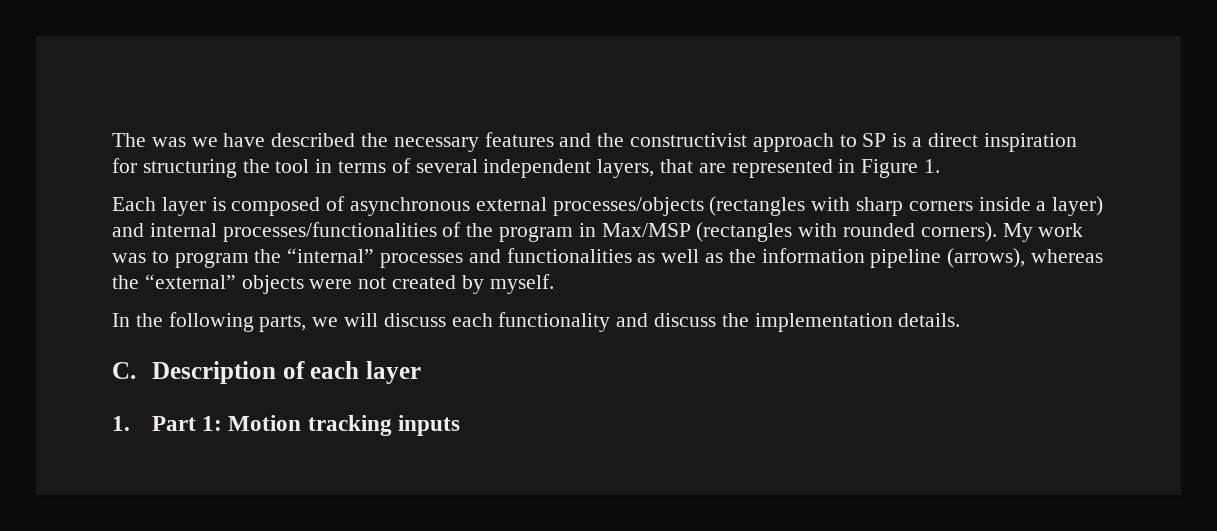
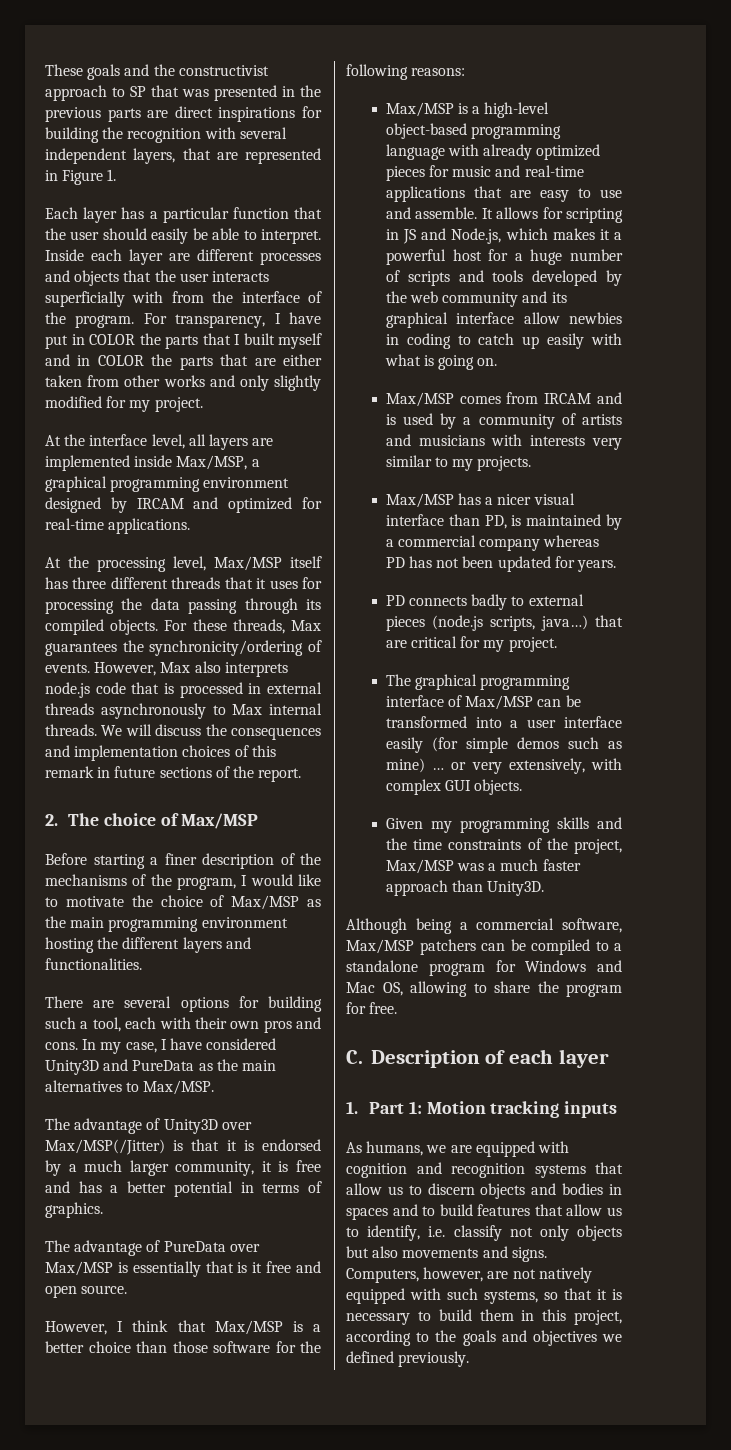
[112,132,554,152] The was we have described the necessary features -> [45,64,121,80] These goals
[892,133,1077,152] [112,158,411,178] is a direct inspiration for structuring the tool in terms of -> [151,85,321,101] [45,106,322,122] [45,127,236,143] that was presented in the previous parts are direct inspirations for building the recognition with
[211,196,1104,216] [112,222,1084,242] [112,248,1104,268] [112,274,554,294] [112,312,961,332] is composed of asynchronous external processes/objects (rectangles with sharp corners inside a layer) and internal processes/functionalities of the program in Max/MSP (rectangles with rounded corners). My work was to program the “internal” processes and functionalities as well as the information pipeline (arrows), whereas the “external” objects were not created by myself. // In the following parts, we will discuss each functionality and discuss the implementation details. -> [121,207,322,223] [45,228,321,244] [45,249,321,265] [45,270,269,286] [45,291,322,307] [45,312,321,328] [45,333,322,349] [45,354,322,370] [45,375,321,391] [45,396,203,412] [45,434,274,450] [45,455,260,471] [45,476,290,492] [45,497,322,513] [45,518,191,534] [45,556,322,572] [45,577,322,589] [45,598,321,614] [45,619,321,635] [45,640,323,656] [45,661,288,677] [45,682,322,698] [45,703,322,719] [45,724,321,740] [45,745,276,761] [45,766,302,782] [45,813,259,829] [45,853,321,869] [45,874,321,890] [45,895,321,910] [45,916,288,932] [45,937,251,953] [45,958,142,970] [45,996,322,1012] [45,1017,321,1033] [45,1038,277,1054] [45,1059,276,1075] [45,1080,215,1095] [45,1118,252,1134] [45,1139,321,1155] [45,1160,321,1176] [45,1181,322,1197] [45,1202,103,1218] [45,1240,260,1256] [45,1261,321,1277] [45,1285,128,1298] [45,1320,321,1335] [45,1341,321,1353] [346,64,466,80] [385,102,550,118] [385,123,562,139] [385,144,601,160] [385,165,584,181] [385,186,622,202] [385,207,623,223] [385,228,622,244] [385,249,623,265] [385,270,622,286] [385,291,567,307] [385,312,622,328] [385,333,622,349] [384,354,498,370] [385,392,622,407] [385,413,622,429] [385,434,622,450] [385,455,532,471] [385,493,575,508] [385,514,622,530] [385,535,600,551] [385,556,617,572] [385,594,584,610] [385,615,623,631] [385,636,557,652] [385,674,571,690] [385,695,581,710] [385,716,622,728] [385,737,622,753] [385,758,622,774] [385,779,523,795] [385,817,622,833] [385,838,622,854] [385,859,581,874] [385,880,545,896] [346,918,622,934] [346,939,622,955] [346,960,622,976] [346,981,622,997] [346,1002,398,1014] has a particular function that the user should easily be able to interpret. Inside each layer are different processes and objects that the user interacts superficially with from the interface of the program. For transparency, I have put in COLOR the parts that I built myself and in COLOR the parts that are either taken from other works and only slightly modified for my project. // At the interface level, all layers are implemented inside Max/MSP, a graphical programming environment designed by IRCAM and optimized for real-time applications. // At the processing level, Max/MSP itself has three different threads that it uses for processing the data passing through its compiled objects. For these threads, Max guarantees the synchronicity/ordering of events. However, Max also interprets node.js code that is processed in external threads asynchronously to Max internal threads. We will discuss the consequences and implementation choices of this remark in future sections of the report. // 2. The choice of Max/MSP // Before starting a finer description of the mechanisms of the program, I would like to motivate the choice of Max/MSP as the main programming environment hosting the different layers and functionalities. // There are several options for building such a tool, each with their own pros and cons. In my case, I have considered Unity3D and PureData as the main alternatives to Max/MSP. // The advantage of Unity3D over Max/MSP(/Jitter) is that it is endorsed by a much larger community, it is free and has a better potential in terms of graphics. // The advantage of PureData over Max/MSP is essentially that is it free and open source. // However, I think that Max/MSP is a better choice than those software for the following reasons: // Max/MSP is a high-level object-based programming language with already optimized pieces for music and real-time applications that are easy to use and assemble. It allows for scripting in JS and Node.js, which makes it a powerful host for a huge number of scripts and tools developed by the web community and its graphical interface allow newbies in coding to catch up easily with what is going on. // Max/MSP comes from IRCAM and is used by a community of artists and musicians with interests very similar to my projects. // Max/MSP has a nicer visual interface than PD, is maintained by a commercial company whereas PD has not been updated for years. // PD connects badly to external pieces (node.js scripts, java…) that are critical for my project. // The graphical programming interface of Max/MSP can be transformed into a user interface easily (for simple demos such as mine) … or very extensively, with complex GUI objects. // Given my programming skills and the time constraints of the project, Max/MSP was a much faster approach than Unity3D. // Although being a commercial software, Max/MSP patchers can be compiled to a standalone program for Windows and Mac OS, allowing to share the program for free.
(460, 425) none -> [346,1141,569,1157] [346,1162,623,1178] [346,1183,622,1199] [346,1204,622,1220] [346,1225,622,1241] [346,1246,547,1262] [346,1267,592,1283] [346,1288,622,1304] [346,1309,622,1325] [346,1330,622,1346] [346,1351,470,1367] // As humans, we are equipped with cognition and recognition systems that allow us to discern objects and bodies in spaces and to build features that allow us to identify, i.e. classify not only objects but also movements and signs. Computers, however, are not natively equipped with such systems, so that it is necessary to build them in this project, according to the goals and objectives we defined previously.

